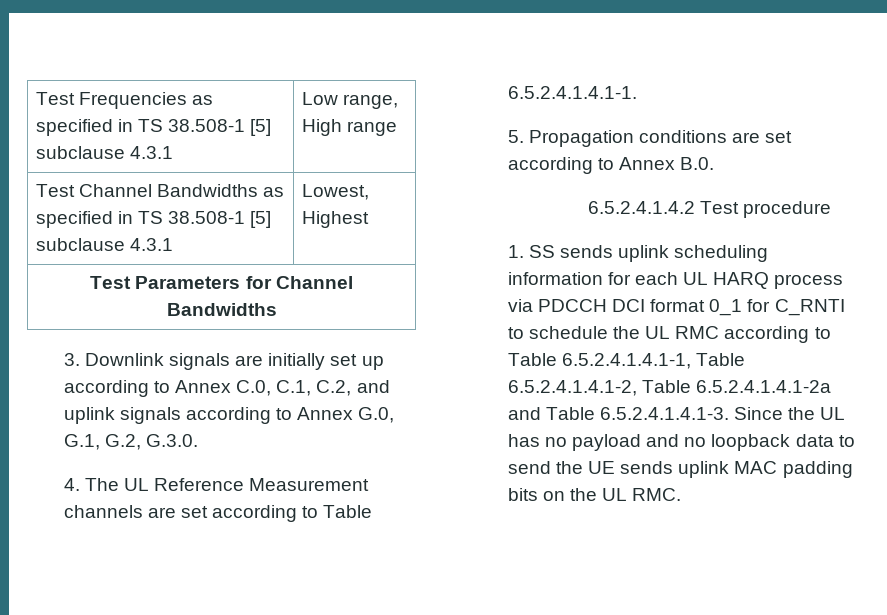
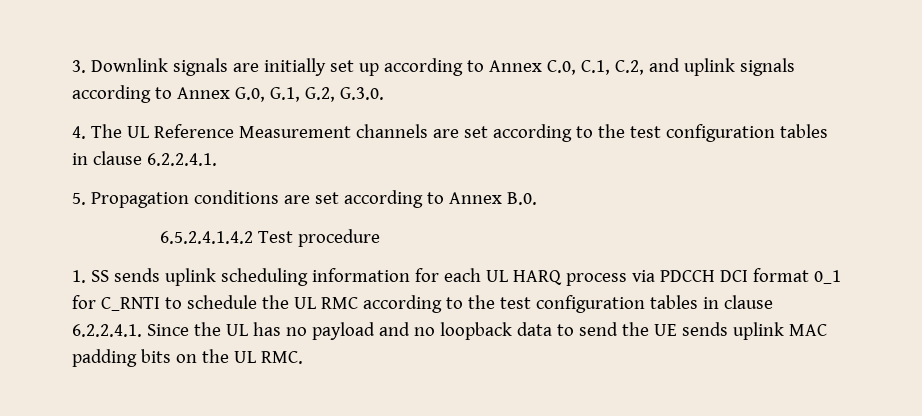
[35,92,213,109] [35,119,272,136] [35,146,173,159] [301,92,398,109] [301,119,397,136] [35,184,284,197] [35,211,272,228] [35,238,173,251] [301,184,369,200] [301,211,369,228] [90,276,353,289] [166,303,277,316] Test Frequencies as specified in TS 38.508-1 [5] subclause 4.3.1 | Low range, High range // Test Channel Bandwidths as specified in TS 38.508-1 [5] subclause 4.3.1 | Lowest, Highest // Test Parameters for Channel Bandwidths // -> (72, 66) none
[323,505,373,518] [507,86,637,99] Table 6.5.2.4.1.4.1-1. -> [598,124,829,142] [72,151,218,166] the test configuration tables in clause 6.2.2.4.1.
[507,353,745,369] [507,380,831,396] [507,407,729,420] Table 6.5.2.4.1.4.1-1, Table 6.5.2.4.1.4.1-2, Table 6.5.2.4.1.4.1-2a and Table 6.5.2.4.1.4.1-3. -> [468,295,774,313] [72,324,143,337] the test configuration tables in clause 6.2.2.4.1.

